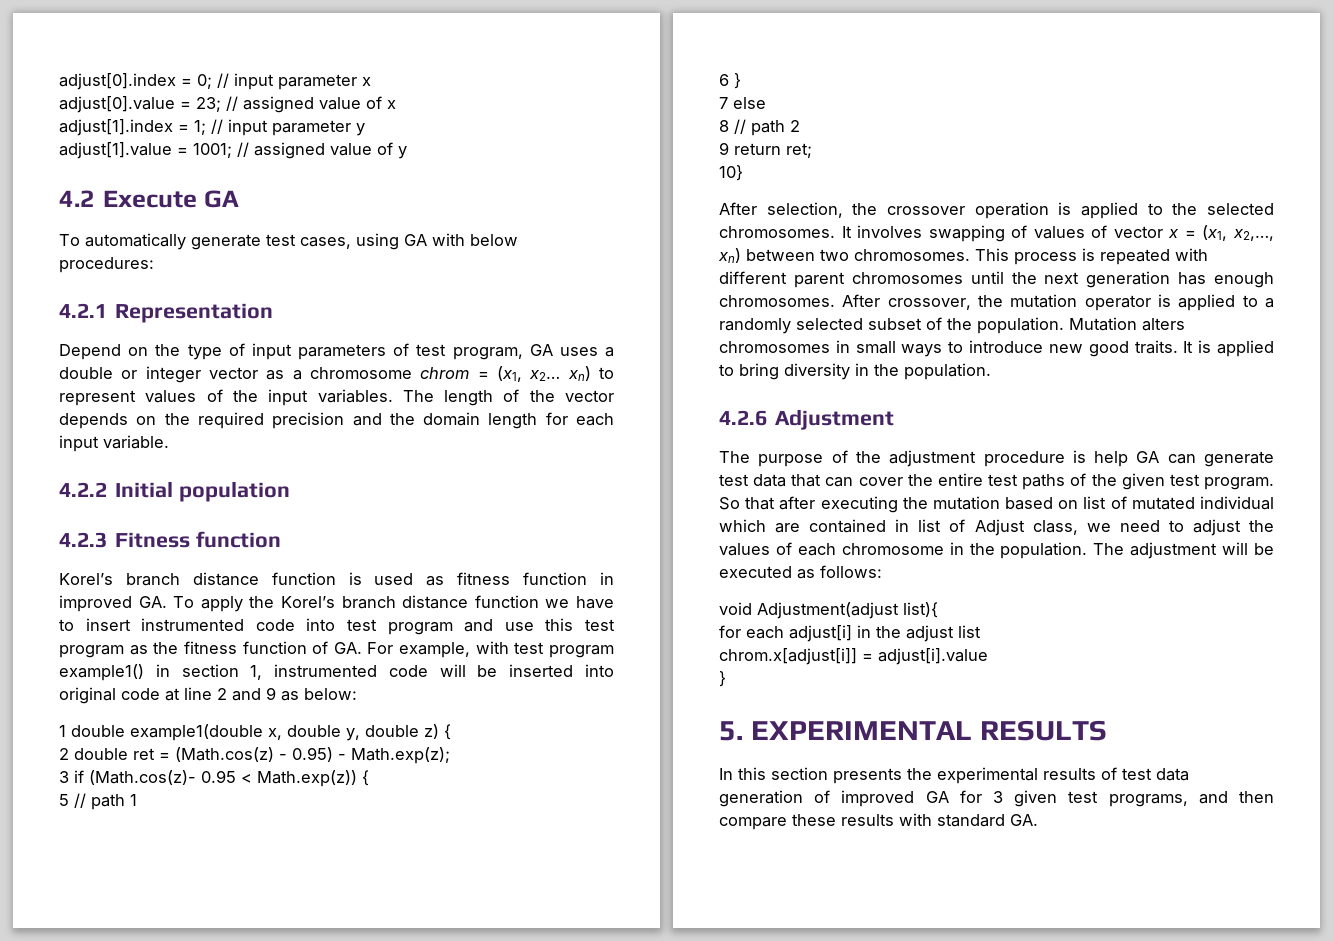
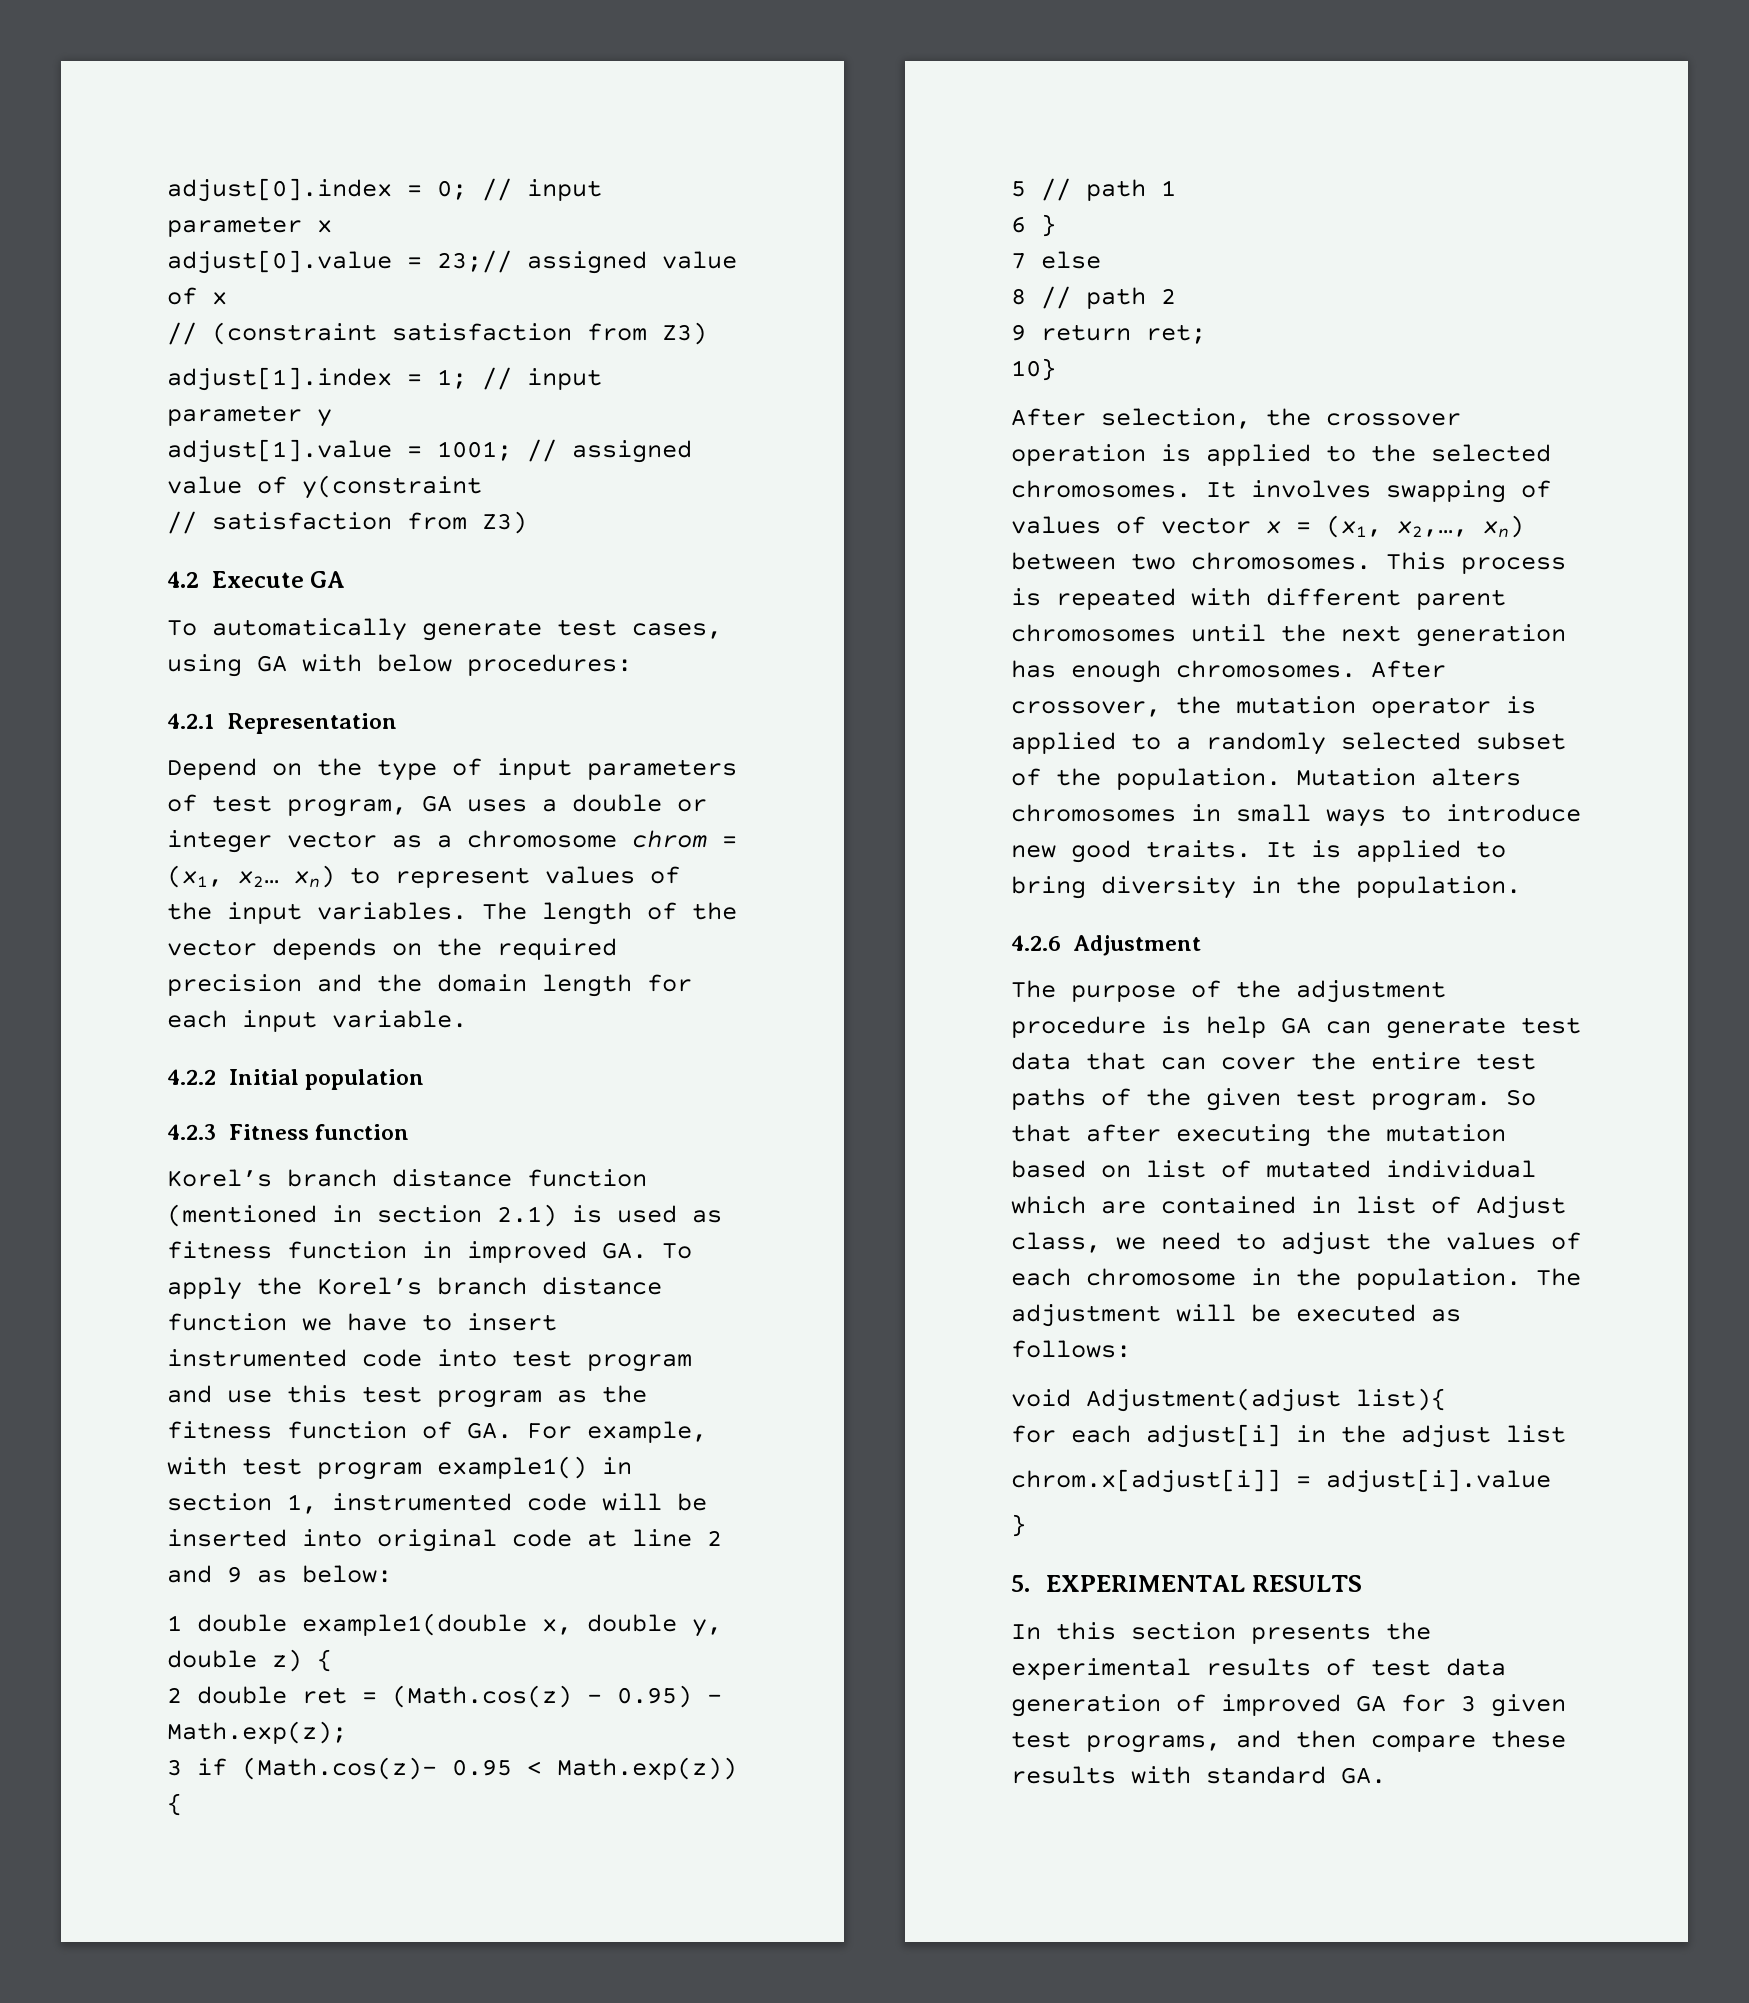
[196,96,238,112] 23; // -> [437,250,512,273] 23;//
(396, 104) none -> [167,322,707,345] // // (constraint satisfaction from Z3)
[398,146,407,159] y -> [302,475,482,499] [167,511,527,534] y(constraint // // satisfaction from Z3)
(336, 578) none -> [167,1204,557,1227] (mentioned in section 2.1)

